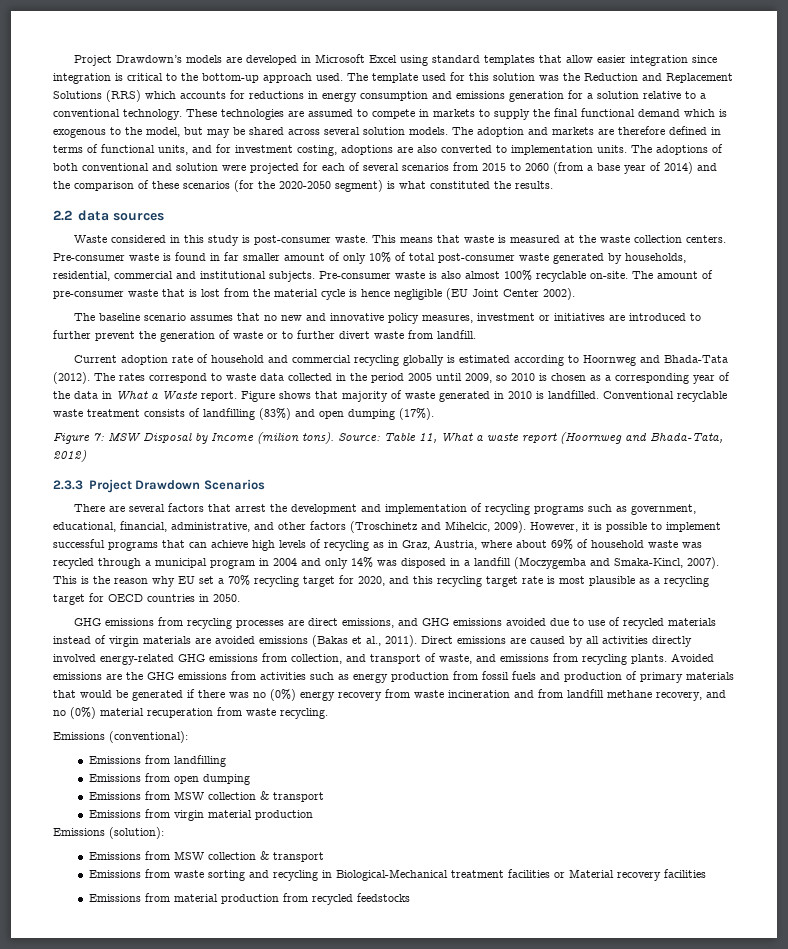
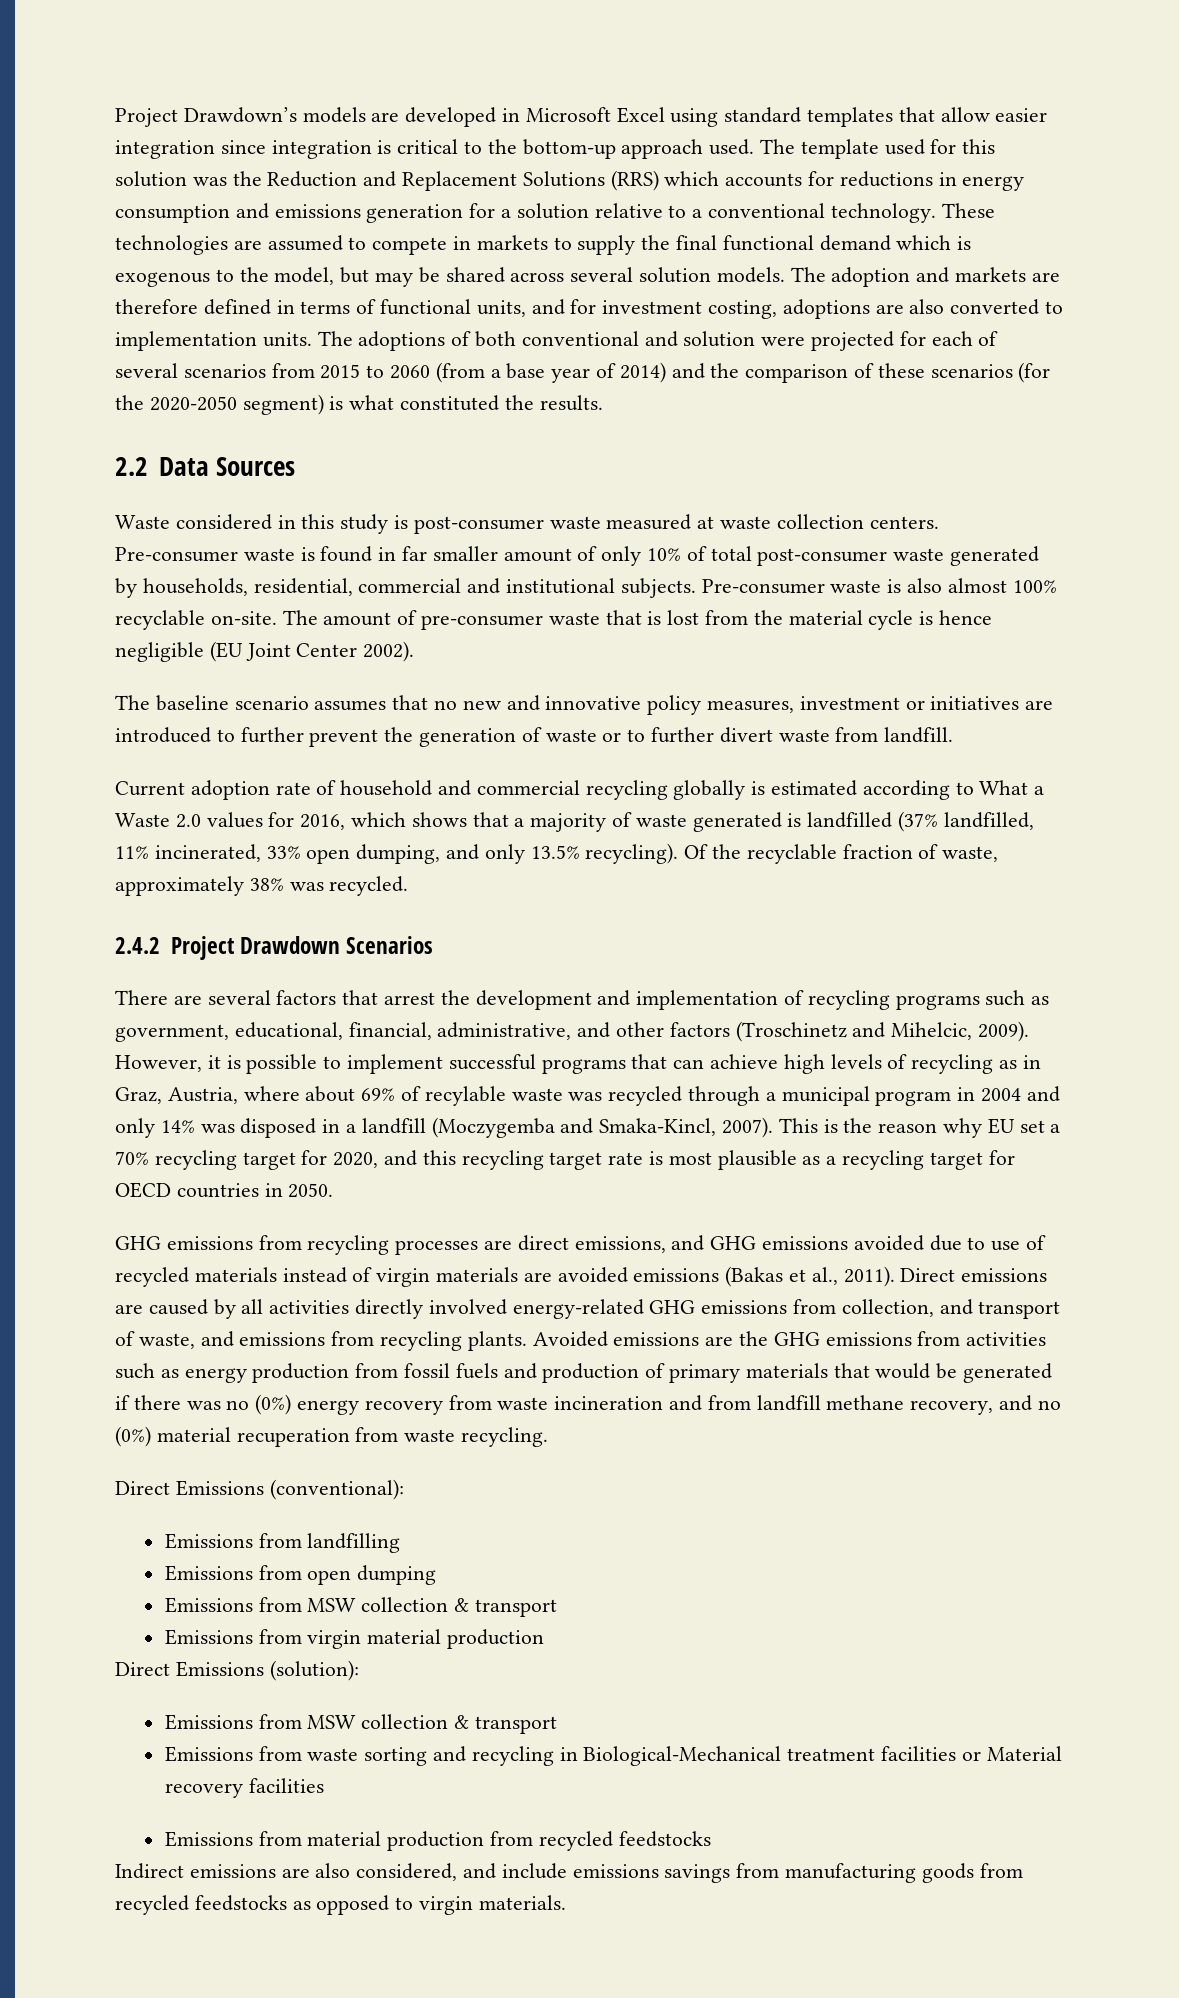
[77,210,164,221] data sources -> [158,457,295,476] Data Sources
[335,235,507,243] waste. This means that waste is -> [549,516,601,529] waste
[579,235,597,243] the -> (715, 522) none
[583,355,729,366] [53,372,730,384] [53,391,275,402] Hoornweg and Bhada-Tata (2012). The rates correspond to waste data collected in the period 2005 until 2009, so 2010 is chosen as a corresponding year of the data in What a Waste report. Figure -> [979,780,1045,795] [115,812,407,830] What a Waste 2.0 values for 2016, which
(338, 395) none -> [514,818,525,827] a
[494,390,727,402] [53,408,434,420] [53,432,723,444] [53,450,87,462] [53,480,83,490] in 2010 is landfilled. Conventional recyclable waste treatment consists of landfilling (83%) and open dumping (17%). // Figure 7: MSW Disposal by Income (milion tons). Source: Table 11, What a waste report (Hoornweg and Bhada-Tata, 2012) // 2.3.3 -> [787,811,1034,832] [115,843,999,864] [115,876,409,896] [115,937,160,954] is landfilled (37% landfilled, 11% incinerated, 33% open dumping, and only 13.5% recycling). Of the recyclable fraction of waste, approximately 38% was recycled. // 2.4.2
[591,540,644,548] household -> [424,1086,506,1106] recylable
(328, 713) none -> [115,1481,170,1495] Direct
(313, 815) none -> [115,1662,170,1676] Direct
(410, 897) none -> [115,1863,1023,1883] [115,1895,566,1915] // Indirect emissions are also considered, and include emissions savings from manufacturing goods from recycled feedstocks as opposed to virgin materials.

